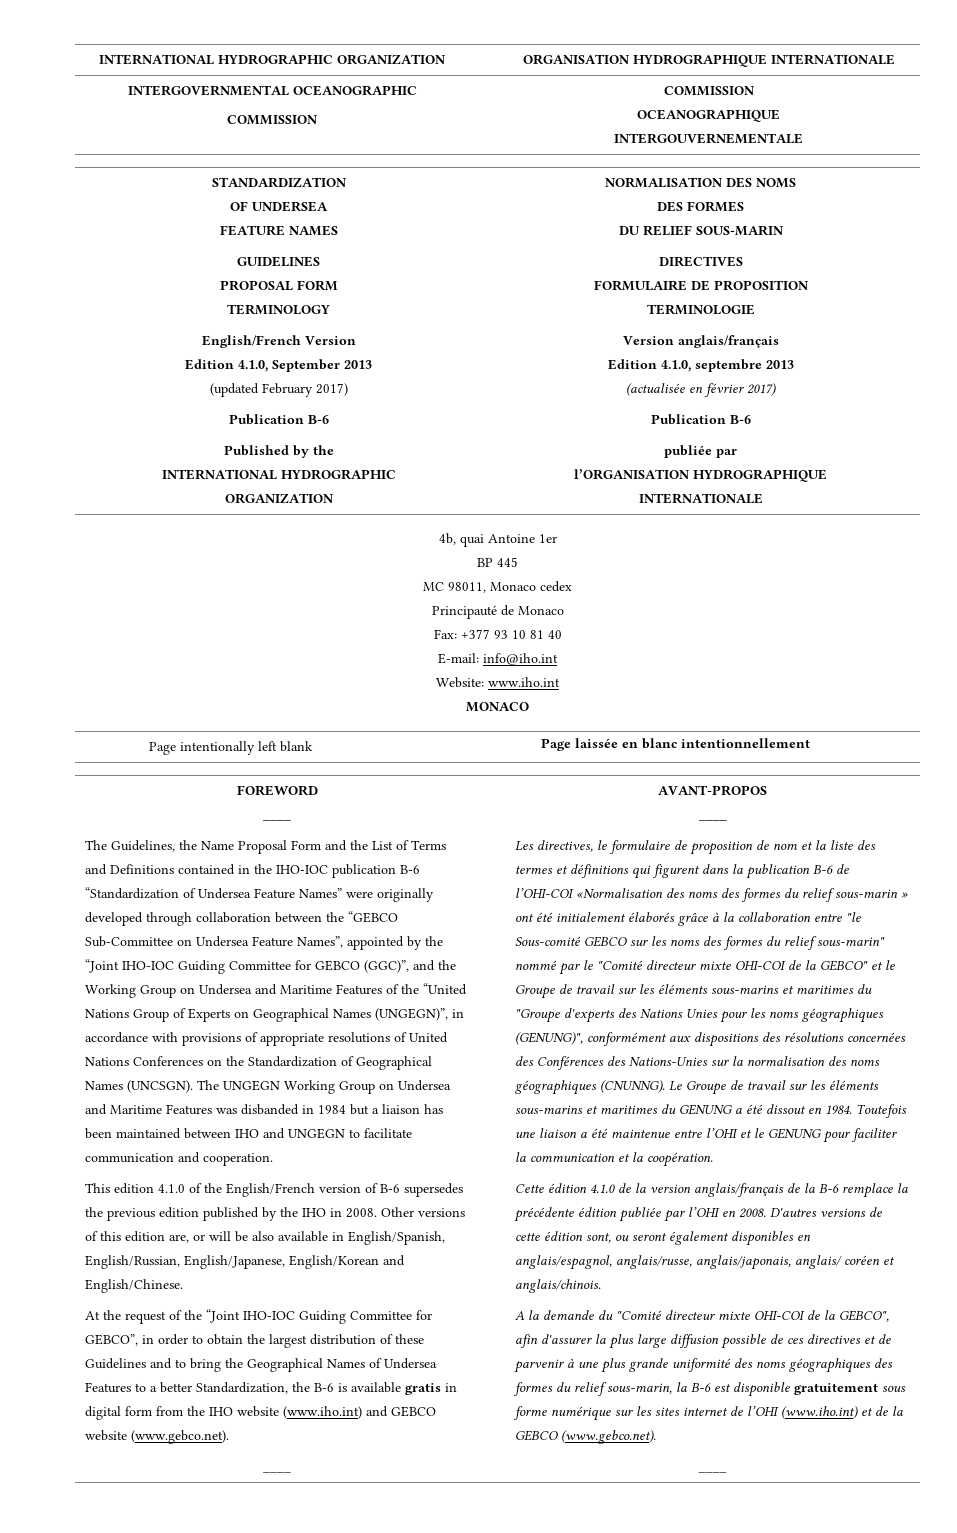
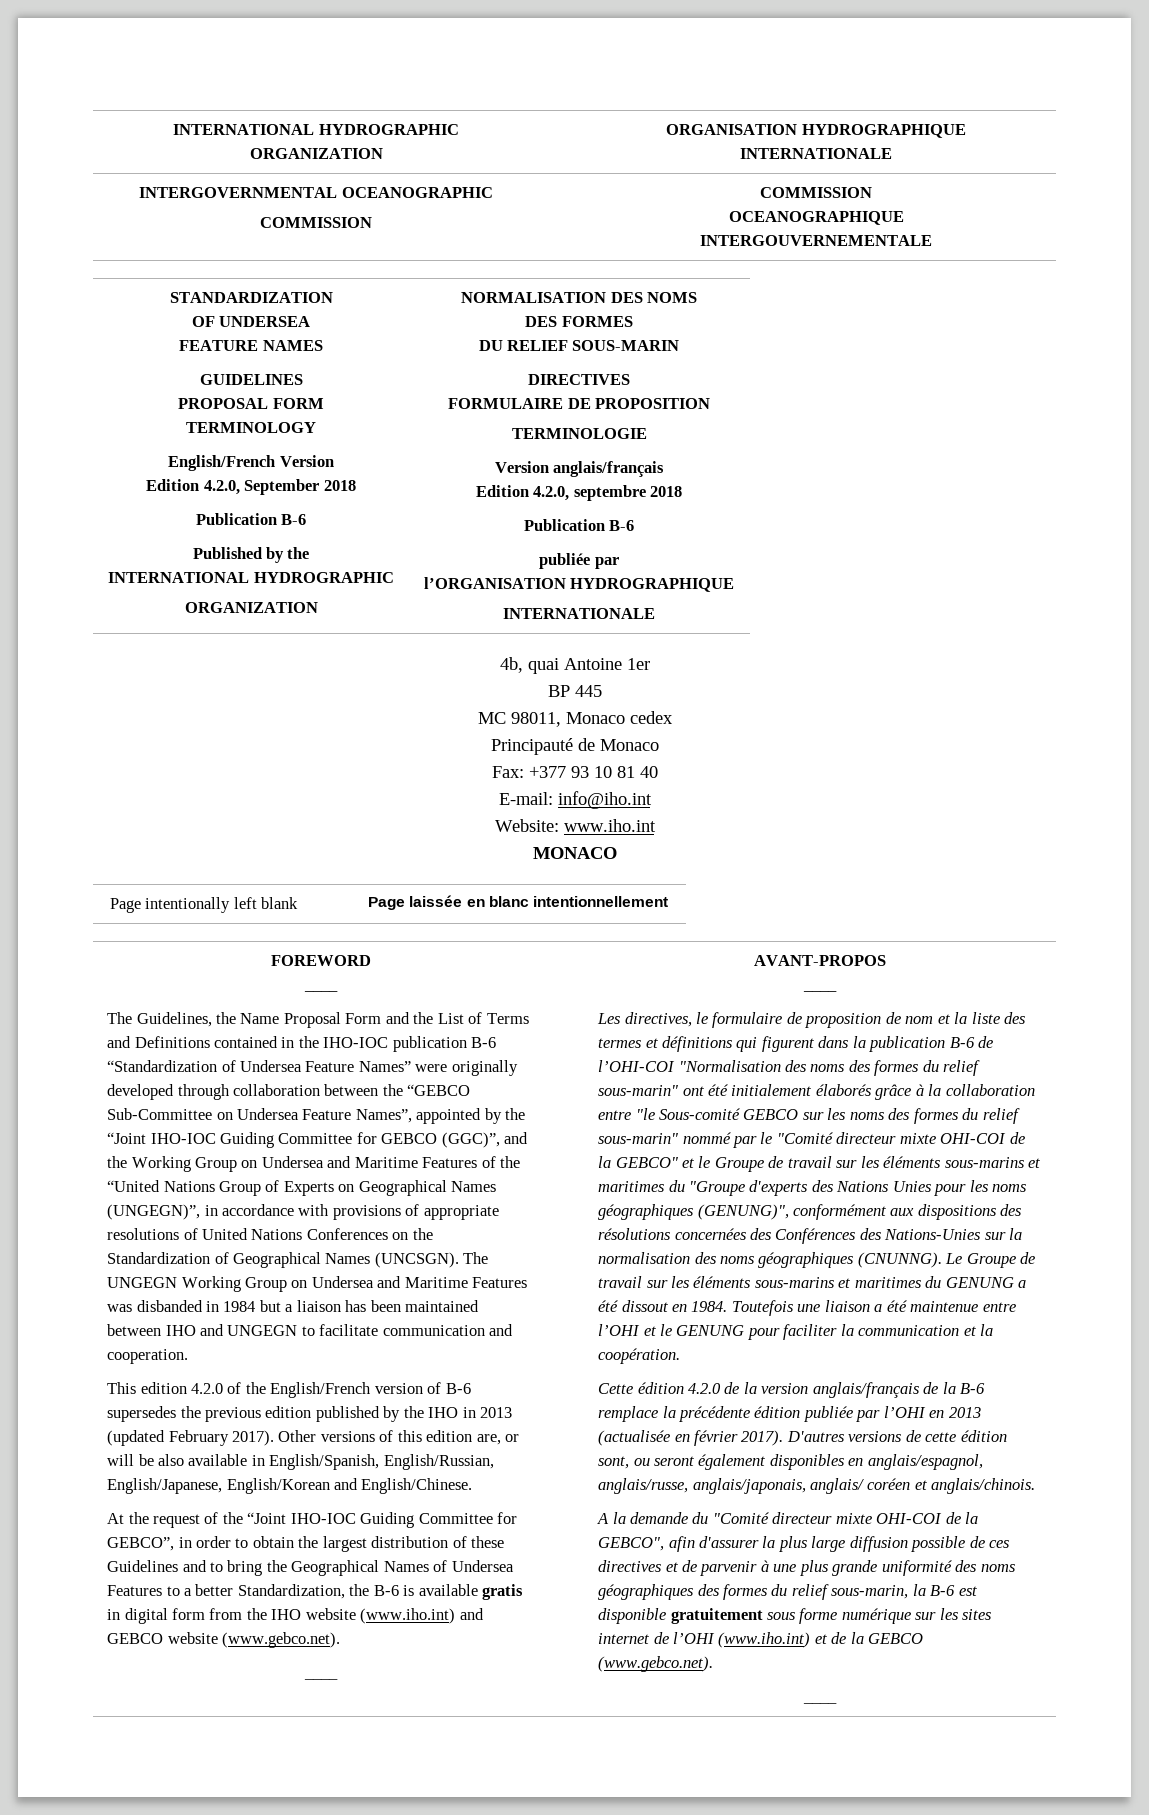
[238,359,372,372] [209,383,348,397] 4.1.0, September 2013 // (updated February 2017) -> [203,479,356,495] 4.2.0, September 2018
[660,359,794,372] [626,383,776,397] 4.1.0, septembre 2013 // (actualisée en février 2017) -> [533,485,683,501] 4.2.0, septembre 2018
[158,1184,186,1193] 4.1.0 -> [190,1383,223,1394] 4.2.0
[346,1208,378,1218] 2008. -> [480,1407,513,1418] [107,1430,274,1446] 2013 (updated February 2017).
[576,888,664,898] «Normalisation -> [678,1060,781,1072] "Normalisation
[835,889,909,898] sous-marin » -> [598,1085,679,1096] sous-marin"
[590,1184,616,1193] 4.1.0 -> [687,1383,721,1394] 4.2.0
[739,1208,767,1218] 2008. -> [948,1407,981,1418] [598,1430,784,1446] 2013 (actualisée en février 2017).

